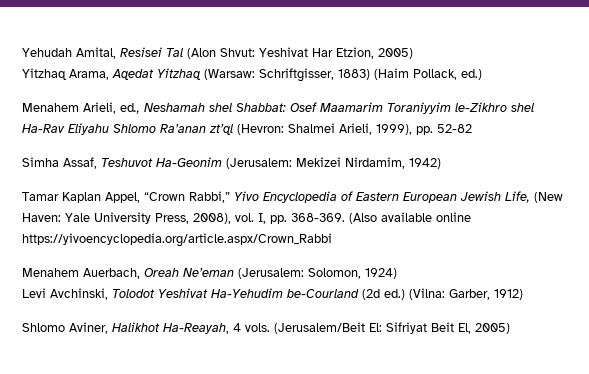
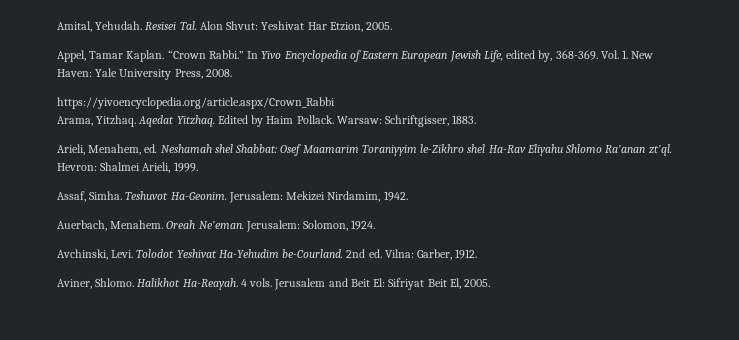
[22,47,413,59] [22,68,482,82] [22,102,140,114] Yehudah Amital, Resisei Tal (Alon Shvut: Yeshivat Har Etzion, 2005) // Yitzhaq Arama, Aqedat Yitzhaq (Warsaw: Schriftgisser, 1883) (Haim Pollack, ed.) // Menahem Arieli, ed., -> [57,21,393,32] [57,50,654,62] [57,68,232,80] [57,97,335,109] [57,115,477,127] [57,144,158,155] Amital, Yehudah. Resisei Tal. Alon Shvut: Yeshivat Har Etzion, 2005. // Appel, Tamar Kaplan. “Crown Rabbi.” In Yivo Encyclopedia of Eastern European Jewish Life, edited by, 368-369. Vol. 1. New Haven: Yale University Press, 2008. // https://yivoencyclopedia.org/article.aspx/Crown_Rabbi // Arama, Yitzhaq. Aqedat Yitzhaq. Edited by Haim Pollack. Warsaw: Schriftgisser, 1883. // Arieli, Menahem, ed.
[209,123,472,135] [22,157,441,169] [22,191,563,203] [22,212,471,224] [22,233,332,247] [22,268,397,279] [22,288,523,300] [22,322,365,334] zt’ql (Hevron: Shalmei Arieli, 1999), pp. 52-82 // Simha Assaf, Teshuvot Ha-Geonim (Jerusalem: Mekizei Nirdamim, 1942) // Tamar Kaplan Appel, “Crown Rabbi,” Yivo Encyclopedia of Eastern European Jewish Life, (New Haven: Yale University Press, 2008), vol. I, pp. 368-369. (Also available online https://yivoencyclopedia.org/article.aspx/Crown_Rabbi // Menahem Auerbach, Oreah Ne’eman (Jerusalem: Solomon, 1924) // Levi Avchinski, Tolodot Yeshivat Ha-Yehudim be-Courland (2d ed.) (Vilna: Garber, 1912) // Shlomo Aviner, Halikhot Ha-Reayah, 4 vols. (Jerusalem/Beit -> [648,144,672,156] [57,162,198,173] [57,191,408,203] [57,220,376,232] [57,249,478,260] [57,278,370,290] zt’ql. Hevron: Shalmei Arieli, 1999. // Assaf, Simha. Teshuvot Ha-Geonim. Jerusalem: Mekizei Nirdamim, 1942. // Auerbach, Menahem. Oreah Ne’eman. Jerusalem: Solomon, 1924. // Avchinski, Levi. Tolodot Yeshivat Ha-Yehudim be-Courland. 2nd ed. Vilna: Garber, 1912. // Aviner, Shlomo. Halikhot Ha-Reayah. 4 vols. Jerusalem and Beit
[475,323,510,334] 2005) -> [464,279,491,287] 2005.

